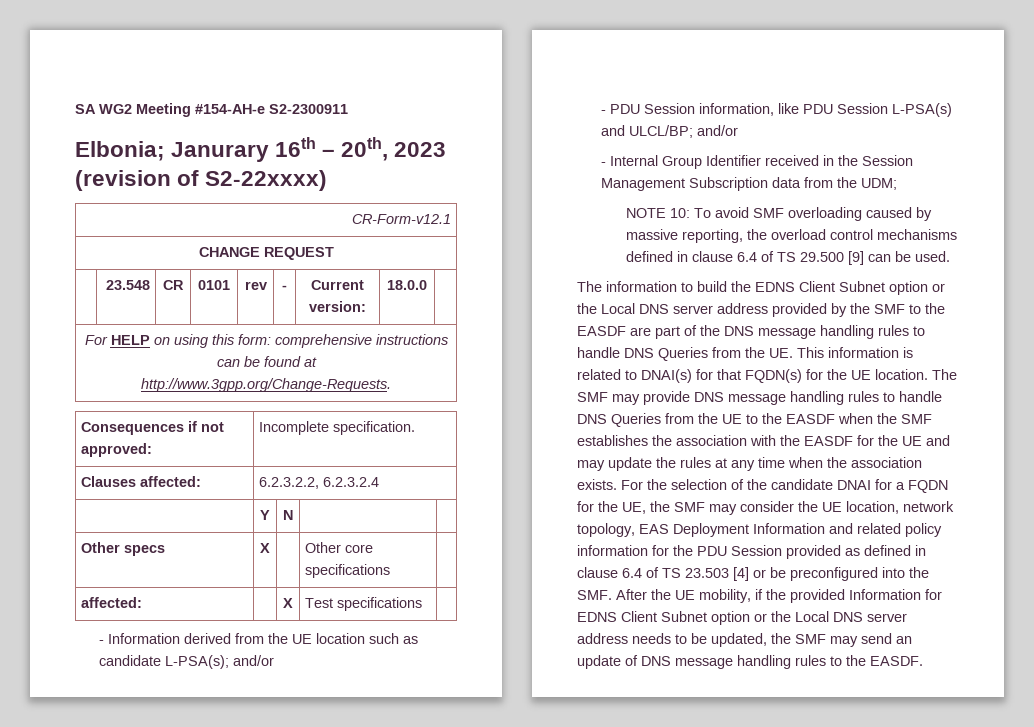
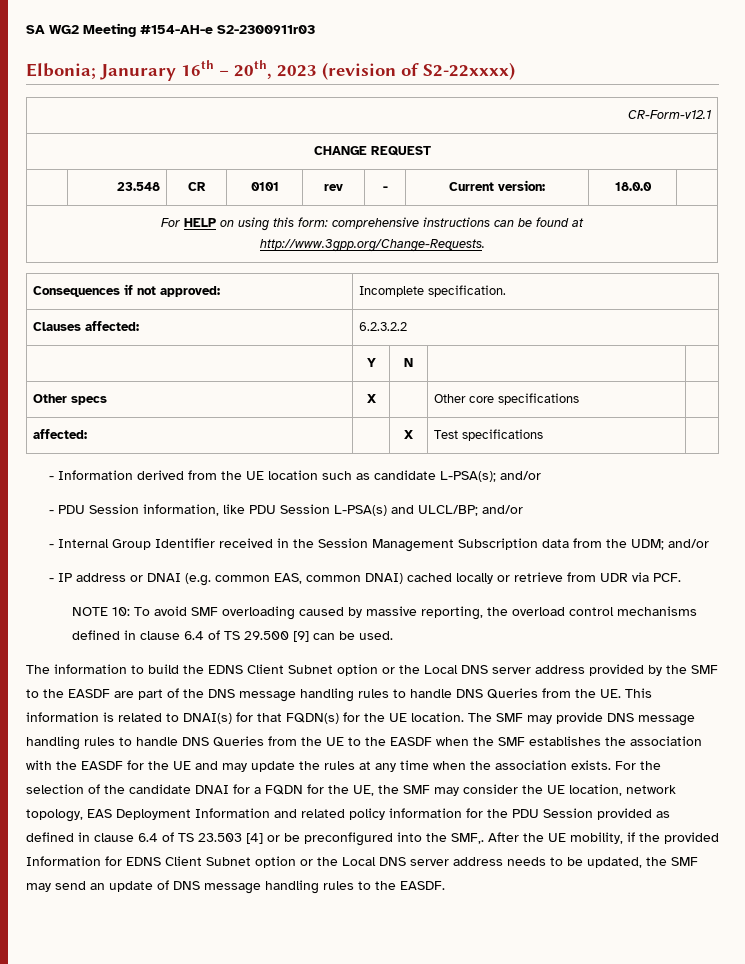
[269,104,348,114] S2-2300911 -> [217,25,315,34] S2-2300911r03
[258,477,379,489] 6.2.3.2.2, 6.2.3.2.4 -> [358,322,407,331] 6.2.3.2.2
(898, 184) none -> [667,539,709,548] [48,572,681,586] and/or // - IP address or DNAI (e.g. common EAS, common DNAI) cached locally or retrieve from UDR via PCF.
[577,590,612,600] SMF. -> [451,833,484,844] SMF,.

